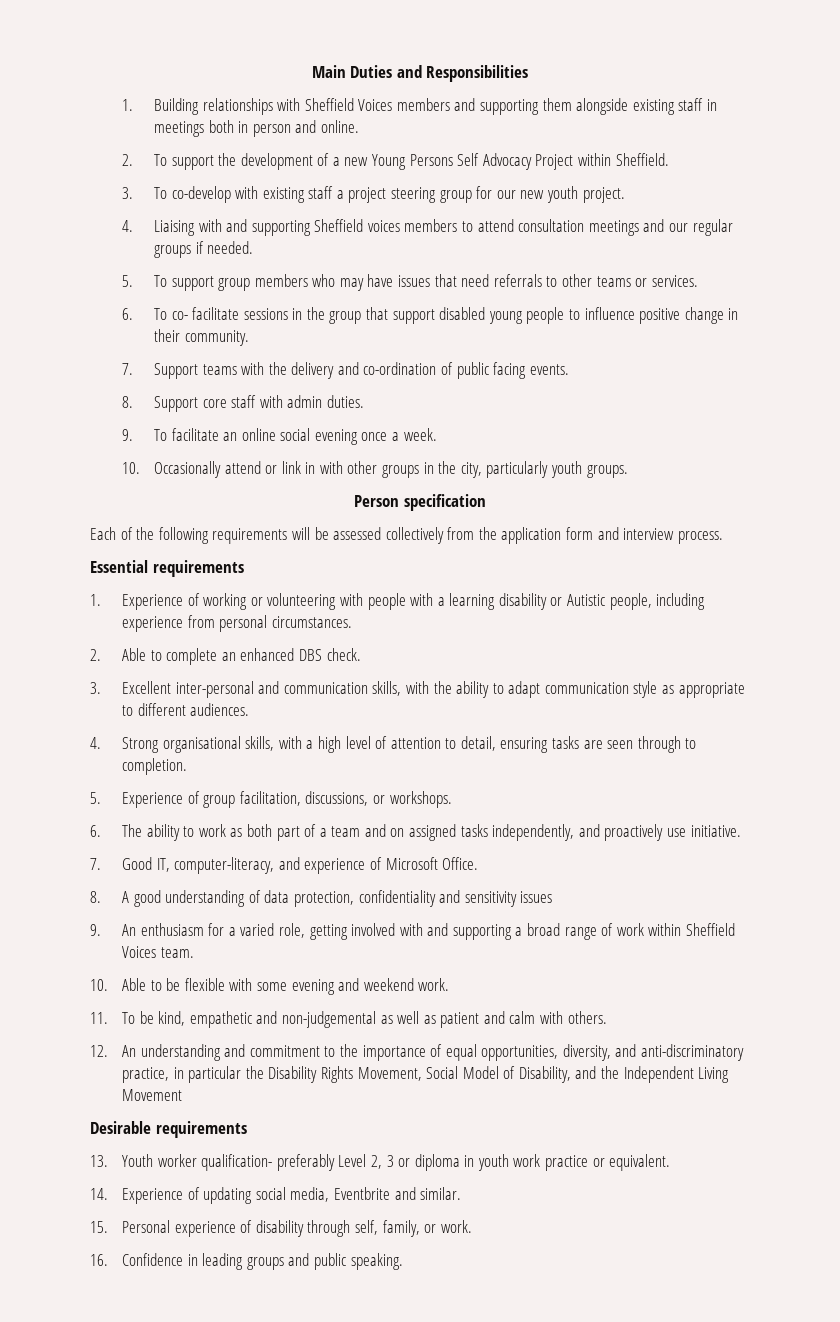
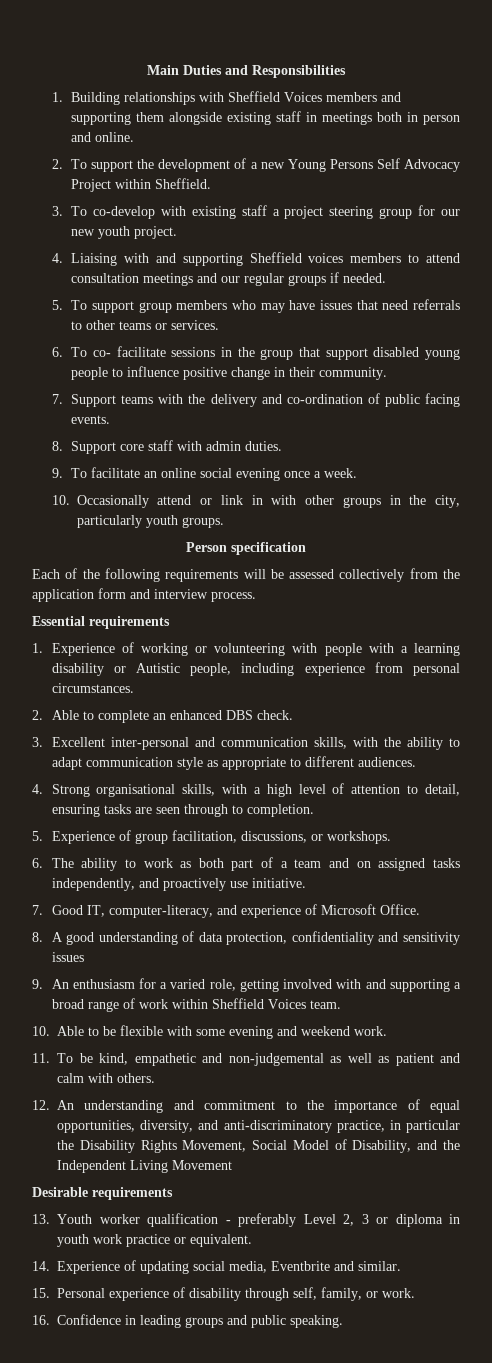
[201,1154,273,1171] qualification- -> [147,1213,231,1227] qualification -

